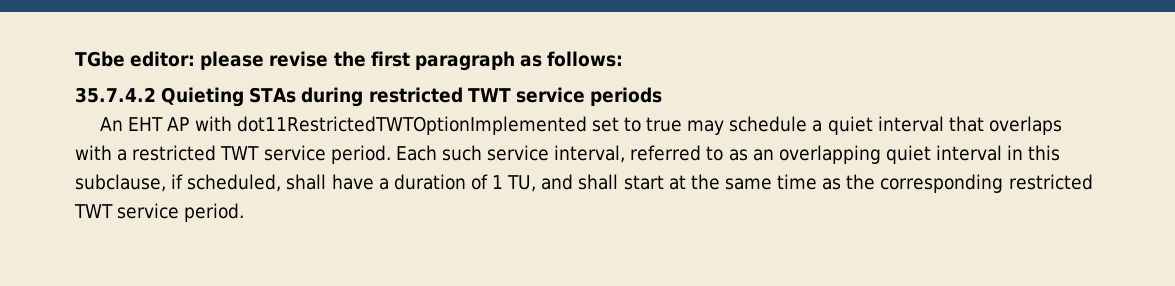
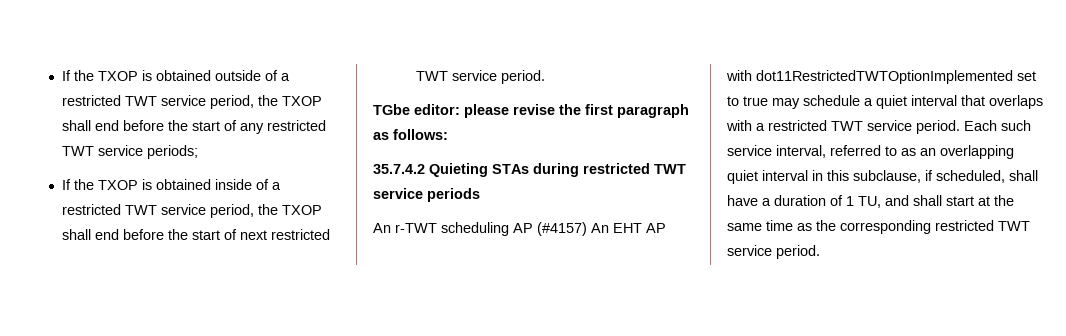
(75, 59) none -> [62,70,291,81] [62,95,323,109] [62,120,327,134] [62,145,199,159] [62,179,282,190] [62,204,323,218] [62,229,331,240] [416,70,546,84] If the TXOP is obtained outside of a restricted TWT service period, the TXOP shall end before the start of any restricted TWT service periods; // If the TXOP is obtained inside of a restricted TWT service period, the TXOP shall end before the start of next restricted TWT service period. //
(124, 124) none -> [395,222,609,236] r-TWT scheduling AP (#4157) An

